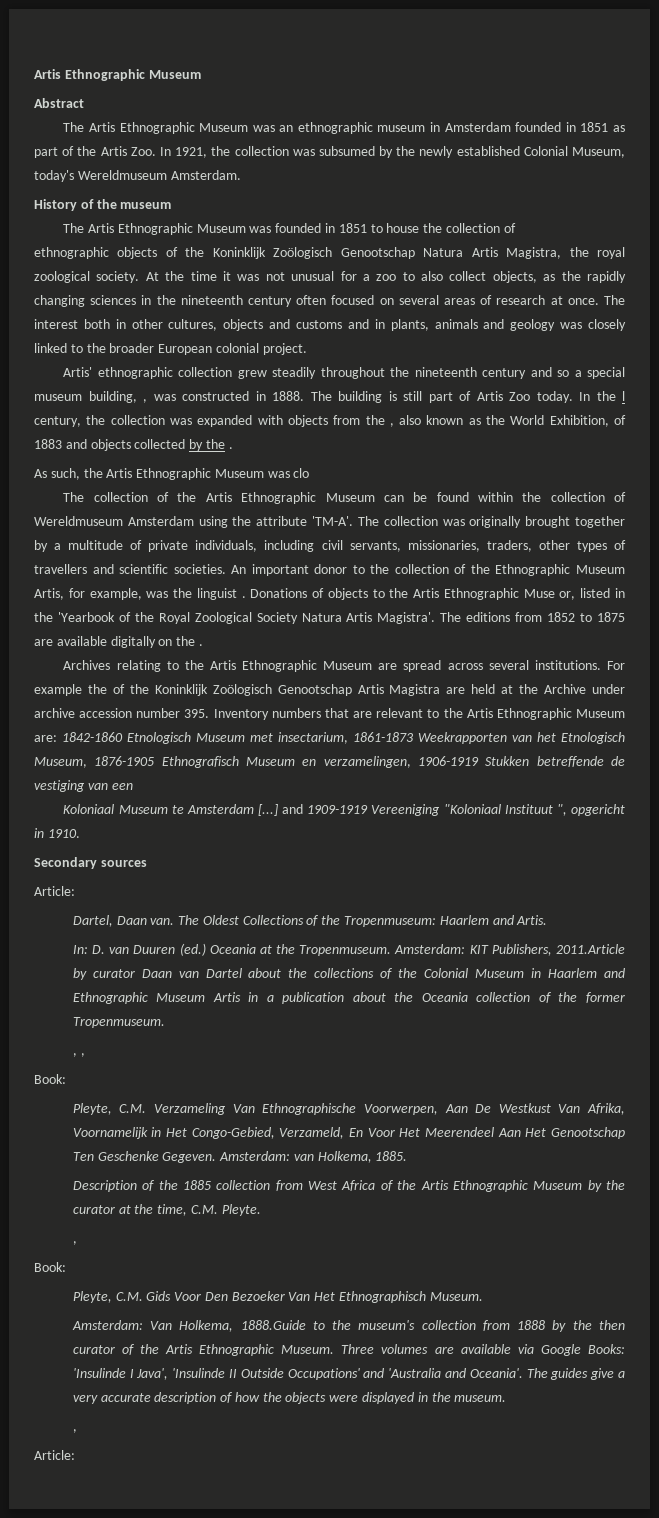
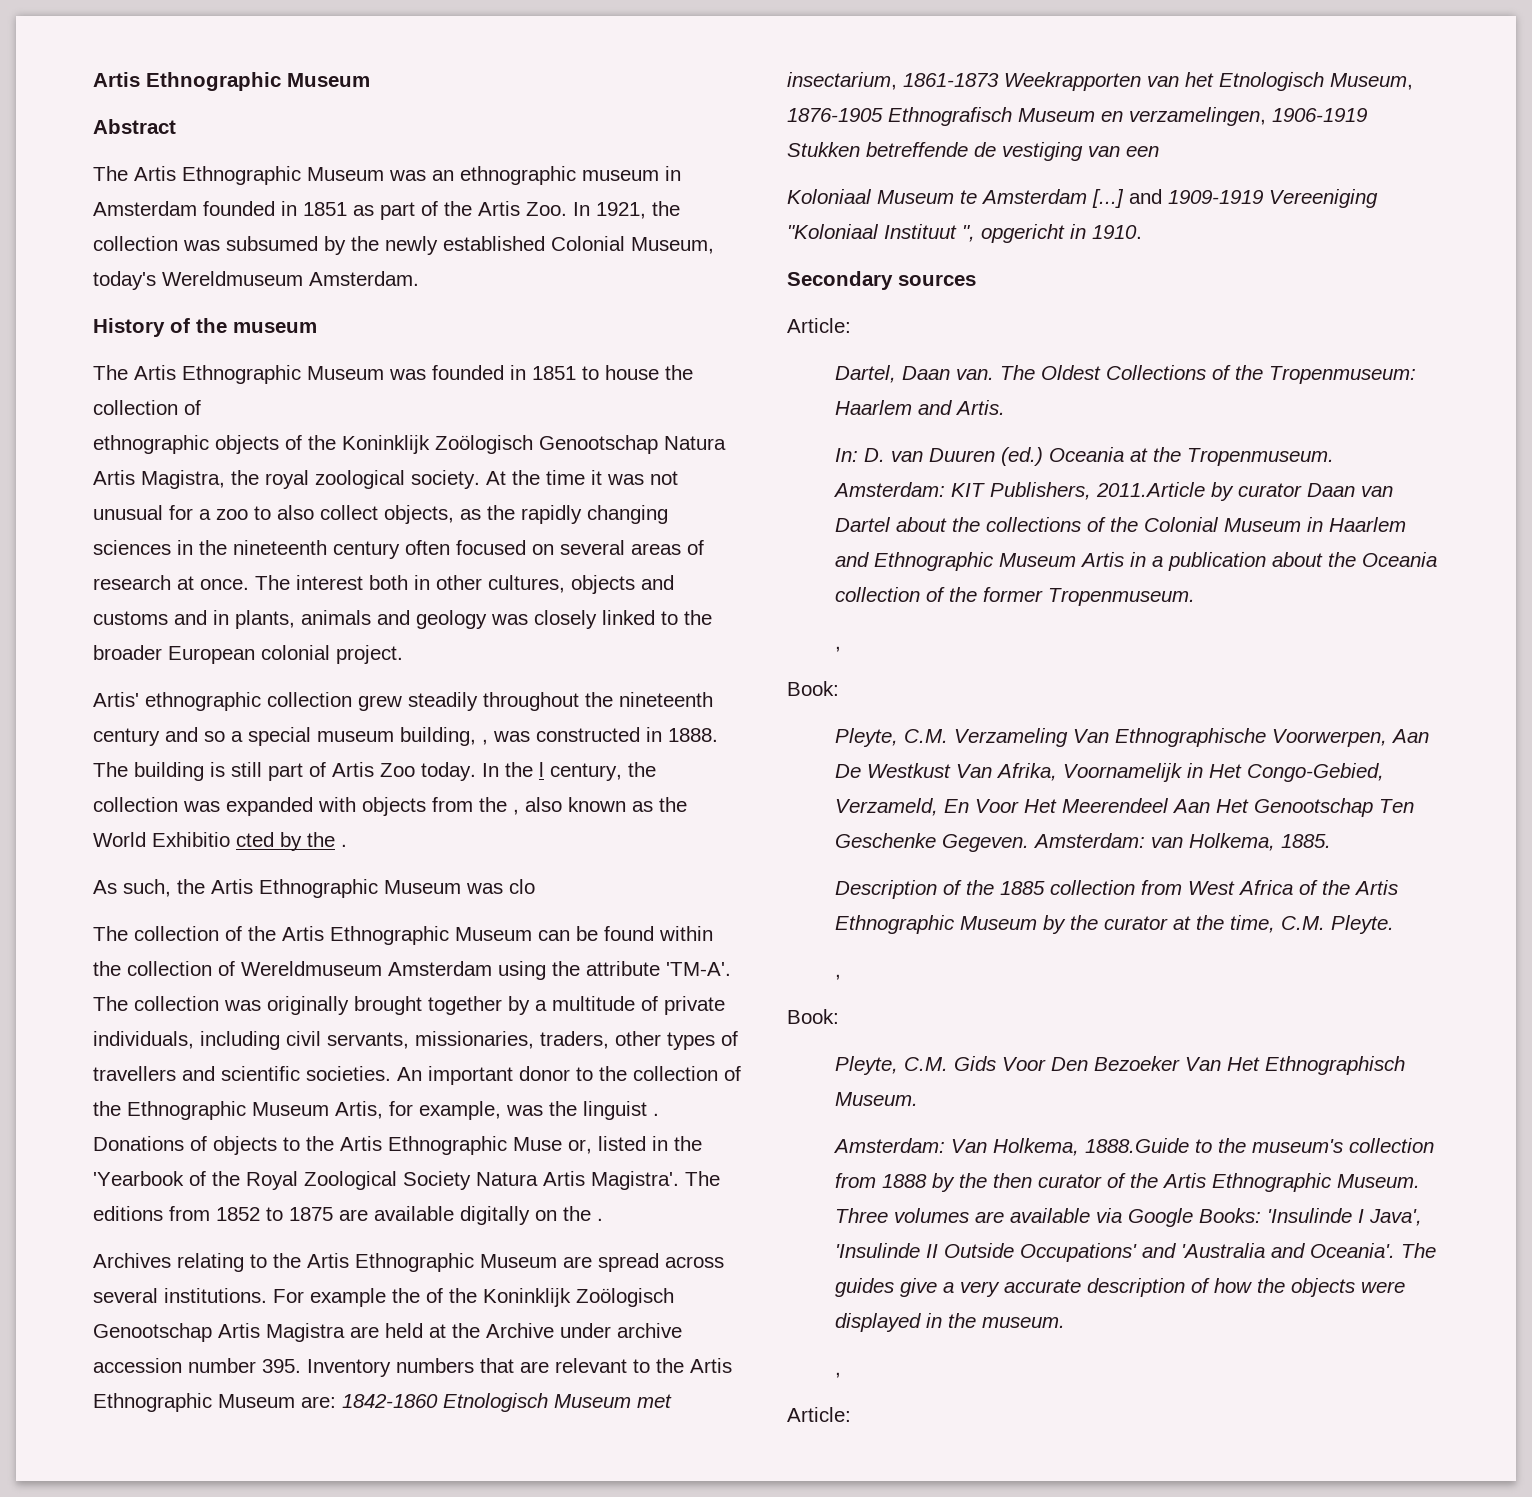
[549,415,626,427] [34,439,186,451] Exhibition, of 1883 and objects collected -> [152,832,274,847] Exhibitio cted
[80,1053,85,1057] , -> (841, 649) none

